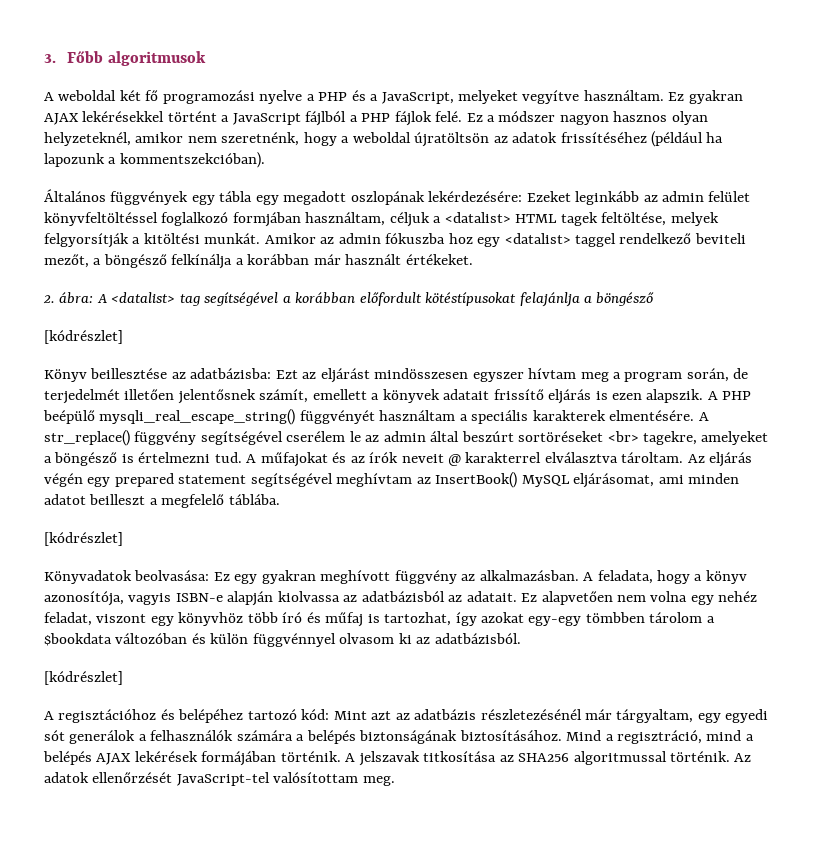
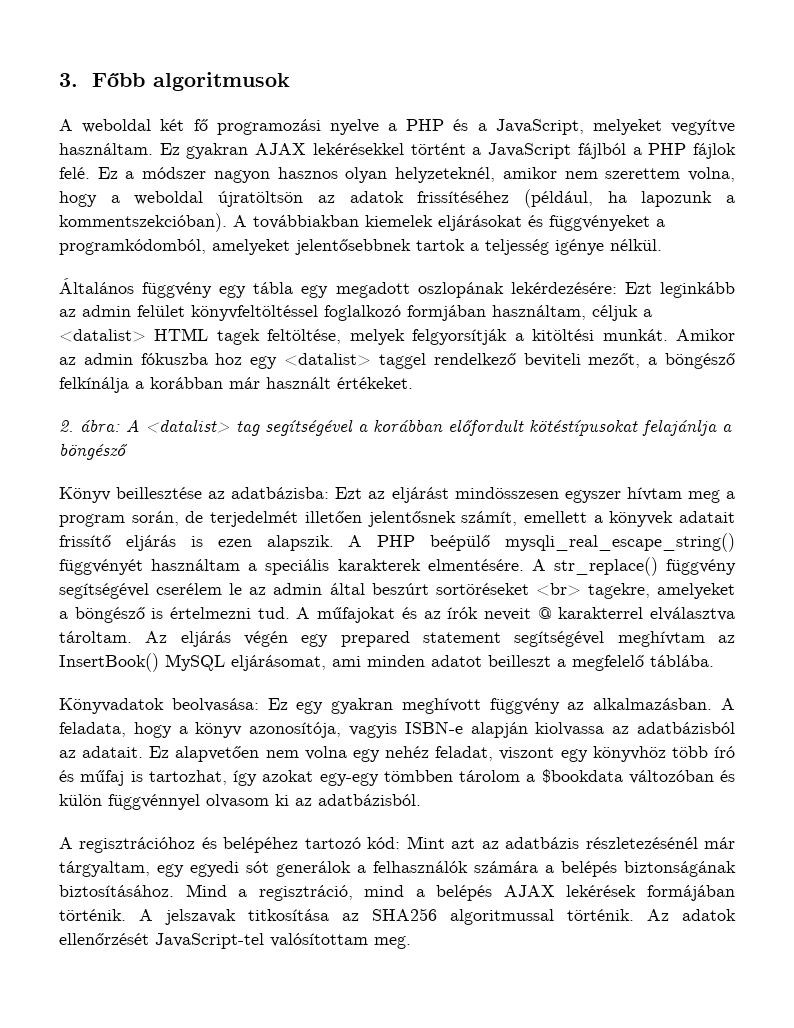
[221,132,300,146] szeretnénk, -> [605,167,736,182] szerettem volna,
[651,131,704,147] (például -> [523,189,593,208] (például,
(265, 160) none -> [233,215,665,231] [59,239,662,255] A továbbiakban kiemelek eljárásokat és függvényeket a programkódomból, amelyeket jelentősebbnek tartok a teljesség igénye nélkül.
[110,191,189,205] függvények -> [142,282,213,298] függvény
[526,191,571,202] Ezeket -> [624,282,652,294] Ezt
[44,330,123,344] // [kódrészlet] -> (128, 451) none
[44,532,123,546] // [kódrészlet] -> (714, 661) none
[44,671,123,685] [44,709,157,723] // [kódrészlet] // A regisztációhoz -> [59,837,196,853] // A regisztrációhoz

